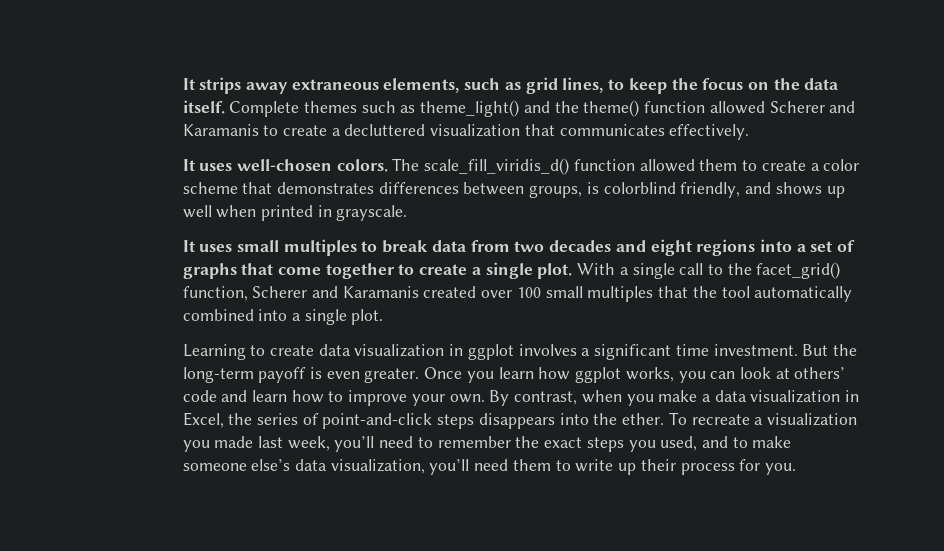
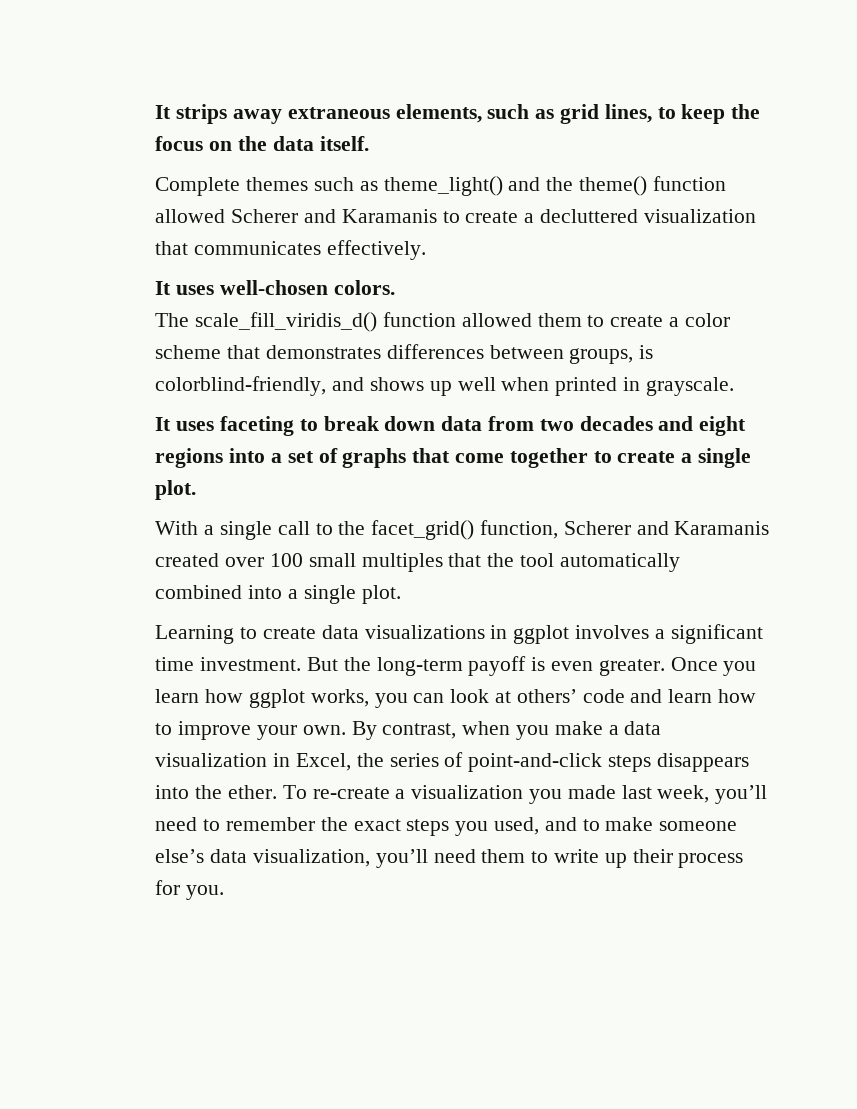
(225, 107) none -> (369, 143) //
(388, 165) none -> (395, 287) //
[603,182,741,198] colorblind friendly, -> [155,376,327,396] colorblind-friendly,
[236,239,357,256] small multiples -> [220,416,295,436] faceting
(429, 246) none -> [384,416,436,431] down
(573, 271) none -> (197, 490) //
[354,344,445,357] visualization -> [364,625,485,639] visualizations
[691,414,750,425] recreate -> [312,787,390,799] re-create

